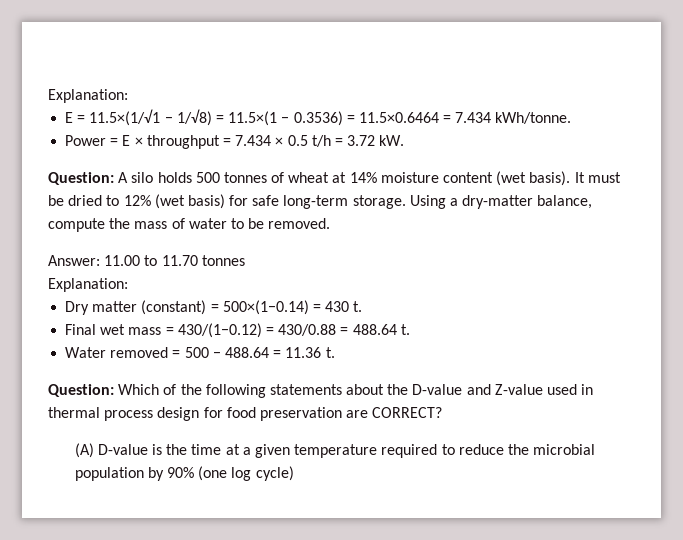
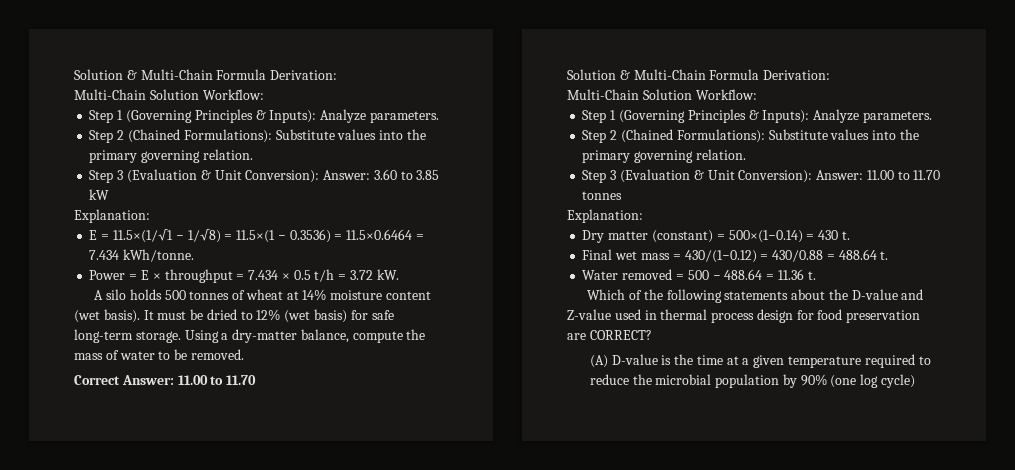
(48, 96) none -> [74,69,338,80] [74,89,264,100] [89,109,439,123] [89,129,426,143] [89,149,253,163] [89,169,440,183] [89,189,110,200] Solution & Multi-Chain Formula Derivation: // Multi-Chain Solution Workflow: // Step 1 (Governing Principles & Inputs): Analyze parameters. // Step 2 (Chained Formulations): Substitute values into the primary governing relation. // Step 3 (Evaluation & Unit Conversion): Answer: 3.60 to 3.85 kW //
[48,172,114,185] Question: -> (399, 274) none
(331, 223) none -> [74,375,257,385] [567,69,831,80] [567,89,757,100] [582,109,932,123] [582,129,919,143] [582,149,746,163] [582,169,813,183] Correct Answer: 11.00 to 11.70 // Solution & Multi-Chain Formula Derivation: // Multi-Chain Solution Workflow: // Step 1 (Governing Principles & Inputs): Analyze parameters. // Step 2 (Chained Formulations): Substitute values into the primary governing relation. // Step 3 (Evaluation & Unit Conversion):
[48,384,114,397] Question: -> (816, 275) none

